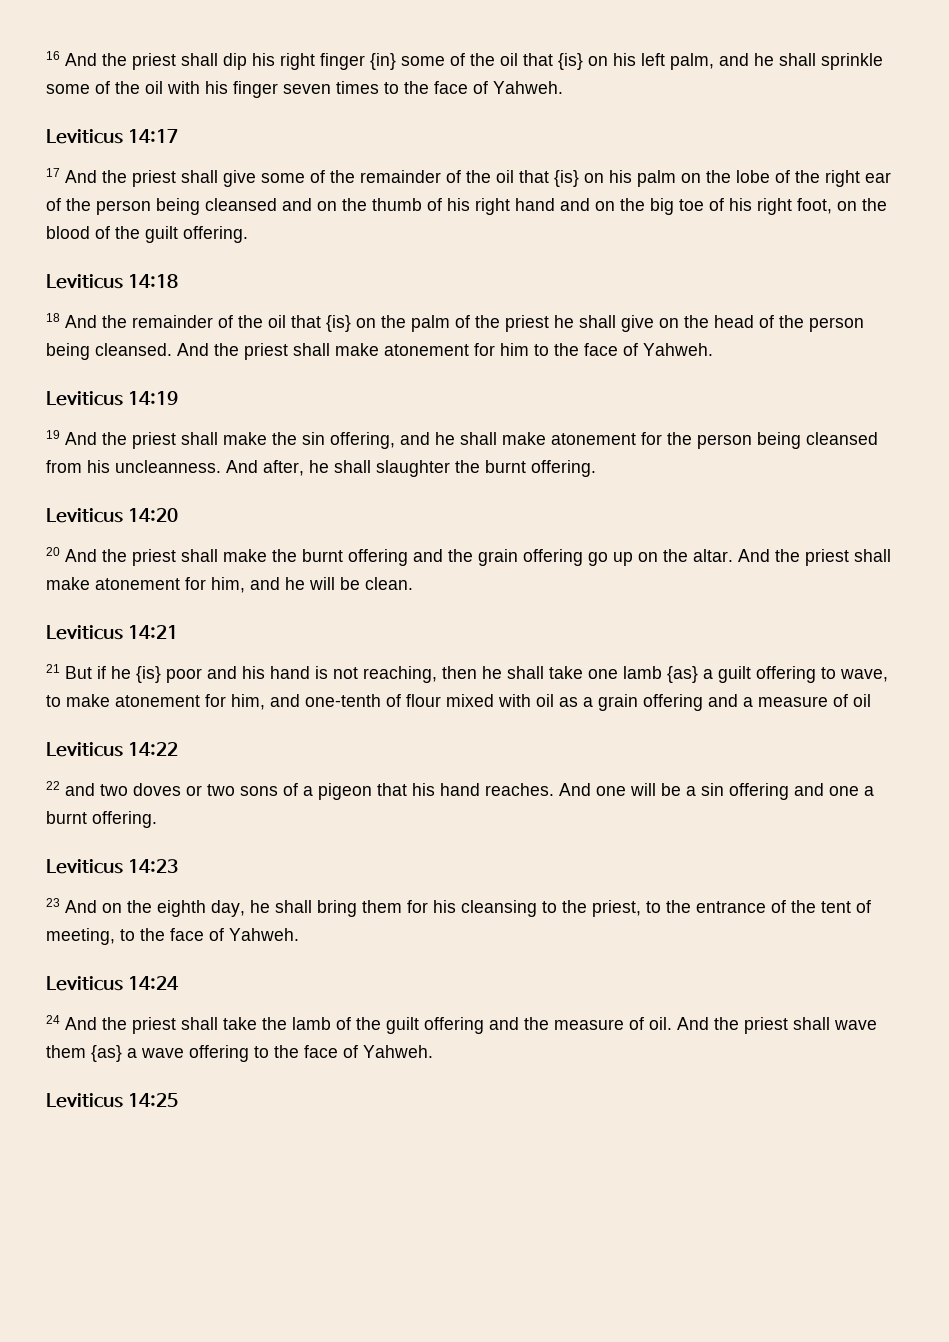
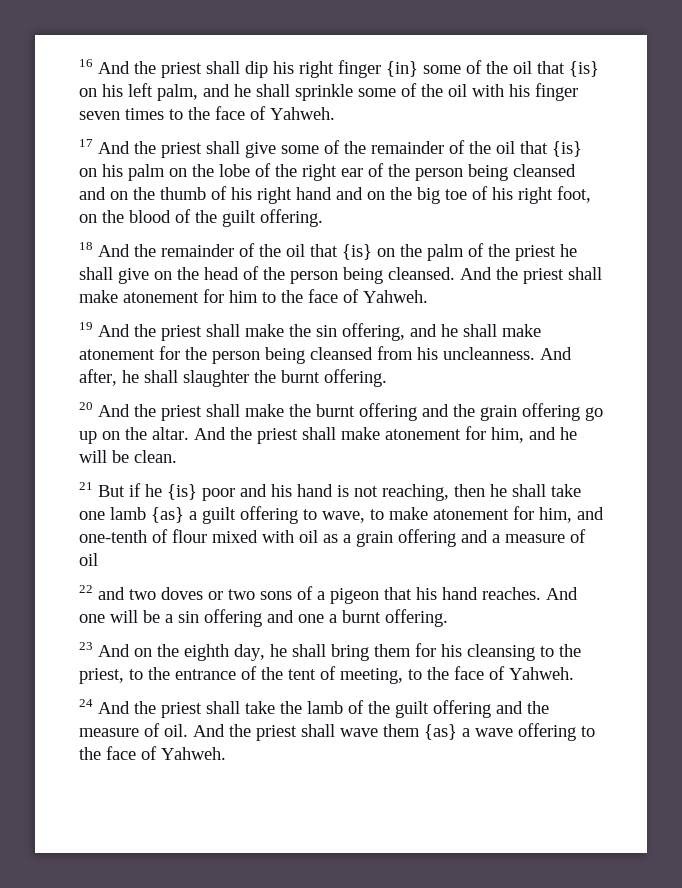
[46,129,178,144] // Leviticus 14:17 -> (335, 113) none
[46,274,178,289] // Leviticus 14:18 -> (323, 218) none
[46,391,178,406] // Leviticus 14:19 -> (428, 296) none
[46,508,178,523] // Leviticus 14:20 -> (387, 378) none
[46,625,178,640] // Leviticus 14:21 -> (177, 456) none
[46,742,178,757] // Leviticus 14:22 -> (98, 559) none
[46,859,178,874] // Leviticus 14:23 -> (448, 618) none
[46,976,179,991] // Leviticus 14:24 -> (574, 673) none
[46,1093,178,1108] // Leviticus 14:25 -> (226, 753) none

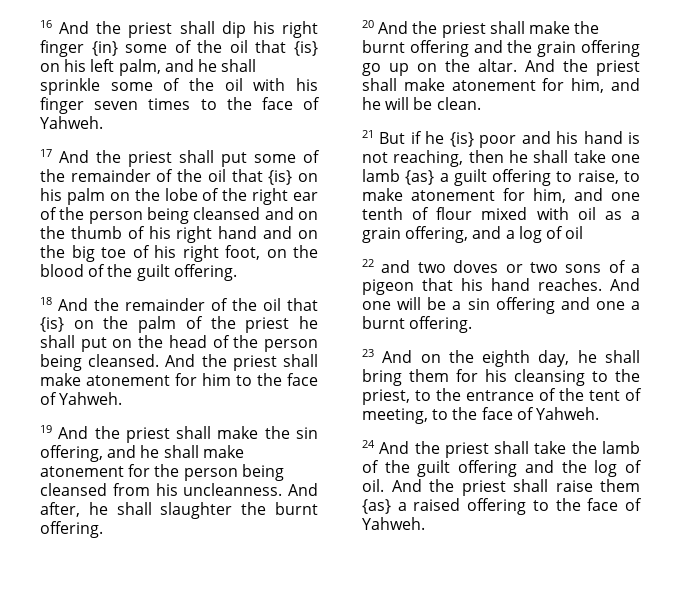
[245,142,276,158] give -> [221,152,247,167] put
[118,268,149,284] give -> [80,337,107,352] put
[322,511,365,523] wave, -> [577,170,619,184] raise,
[79,530,147,543] one-tenth -> [611,192,640,201] [362,207,403,220] one tenth
[398,529,456,547] offering -> [405,226,469,243] offering,
[505,534,565,543] measure -> [518,226,542,243] log
[79,728,139,737] measure -> [594,460,618,477] log
[340,728,378,737] wave -> [555,480,593,492] raise
[475,728,513,737] wave -> [413,498,461,511] raised

